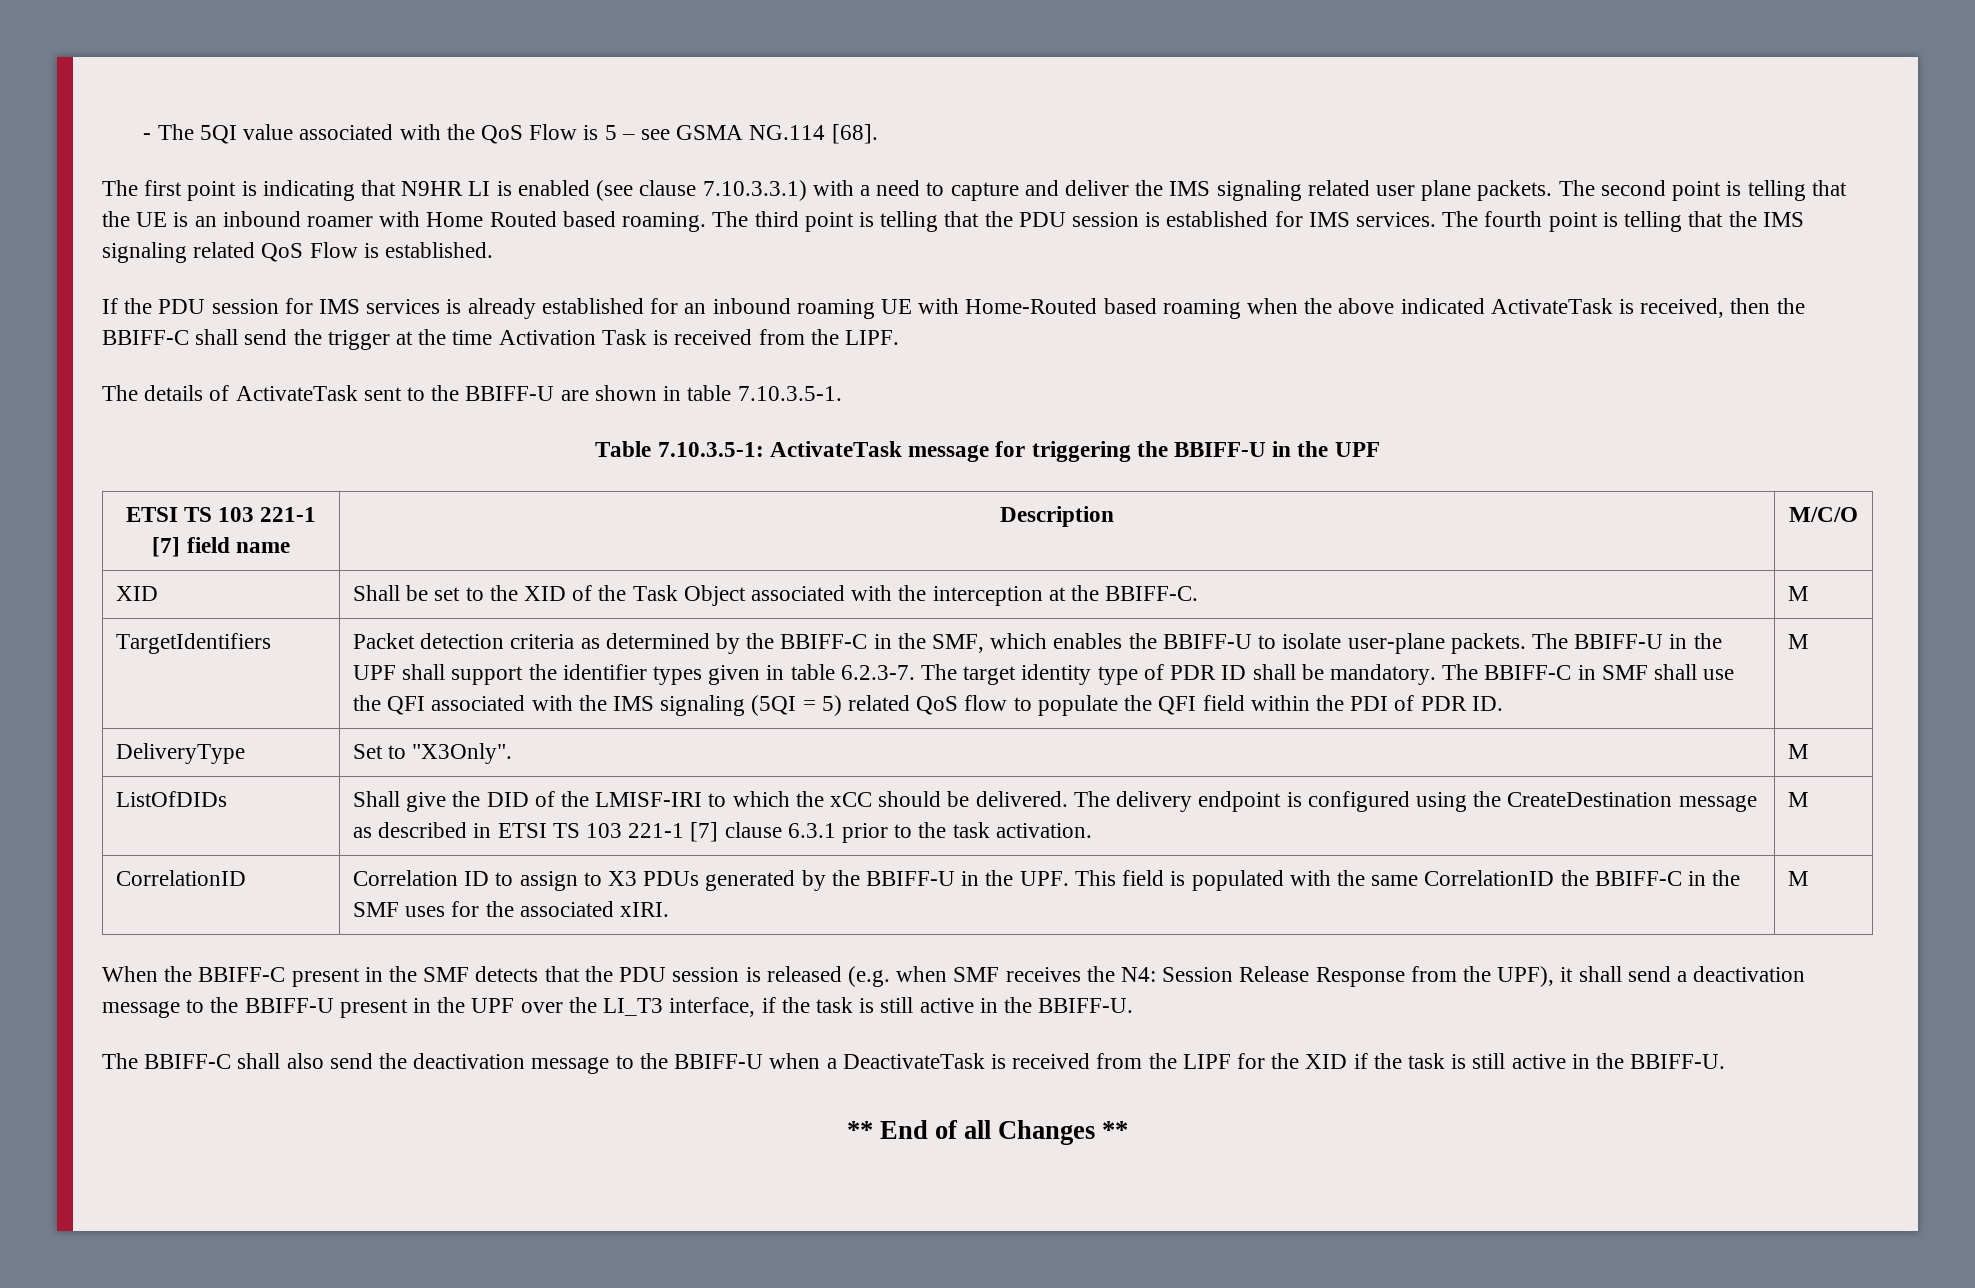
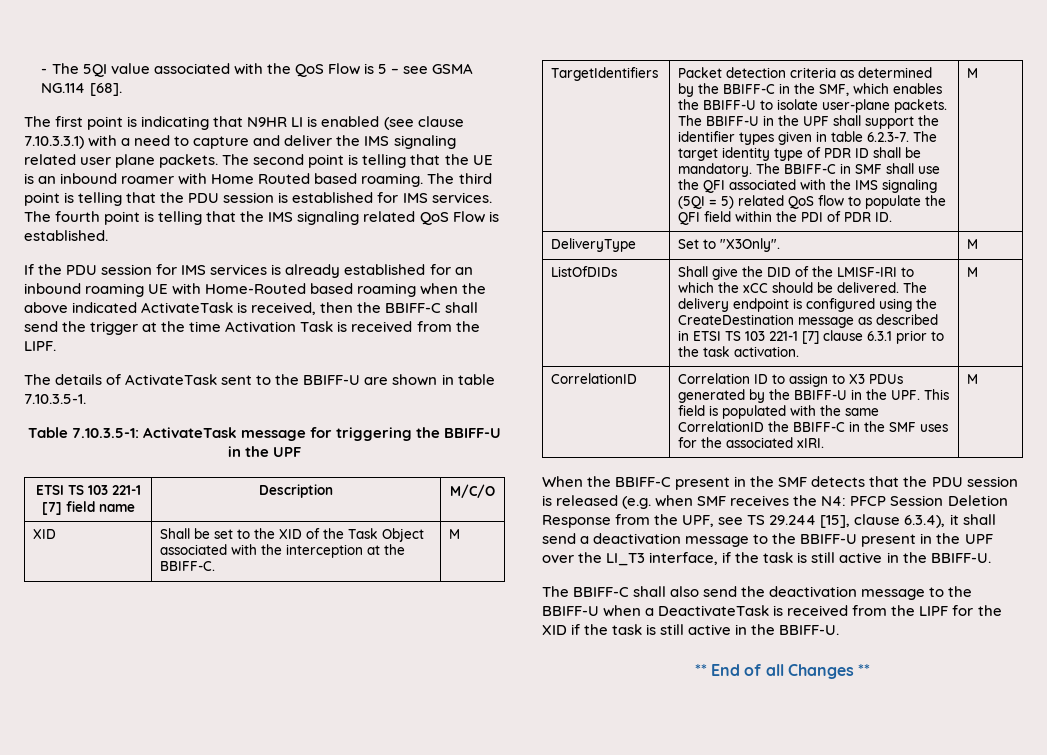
[1162,966,1555,987] Session Release Response from the UPF), -> [850,495,1008,506] [542,514,946,528] PFCP Session Deletion Response from the UPF, see TS 29.244 [15], clause 6.3.4),

